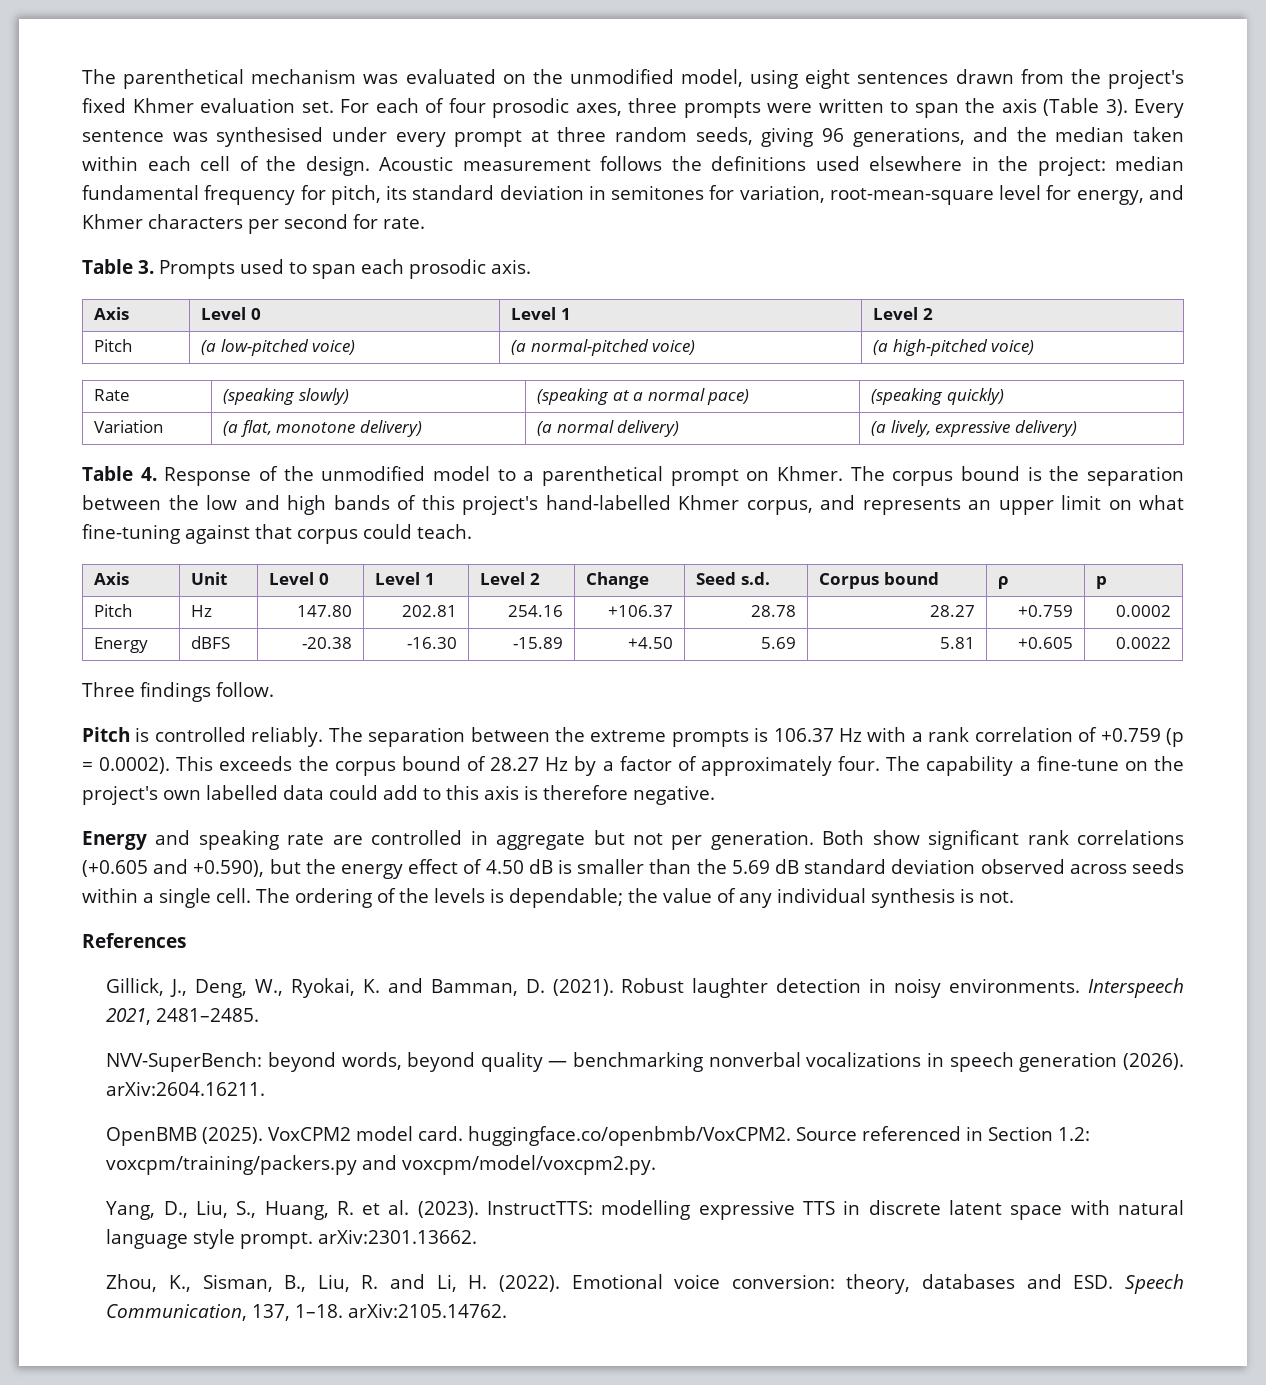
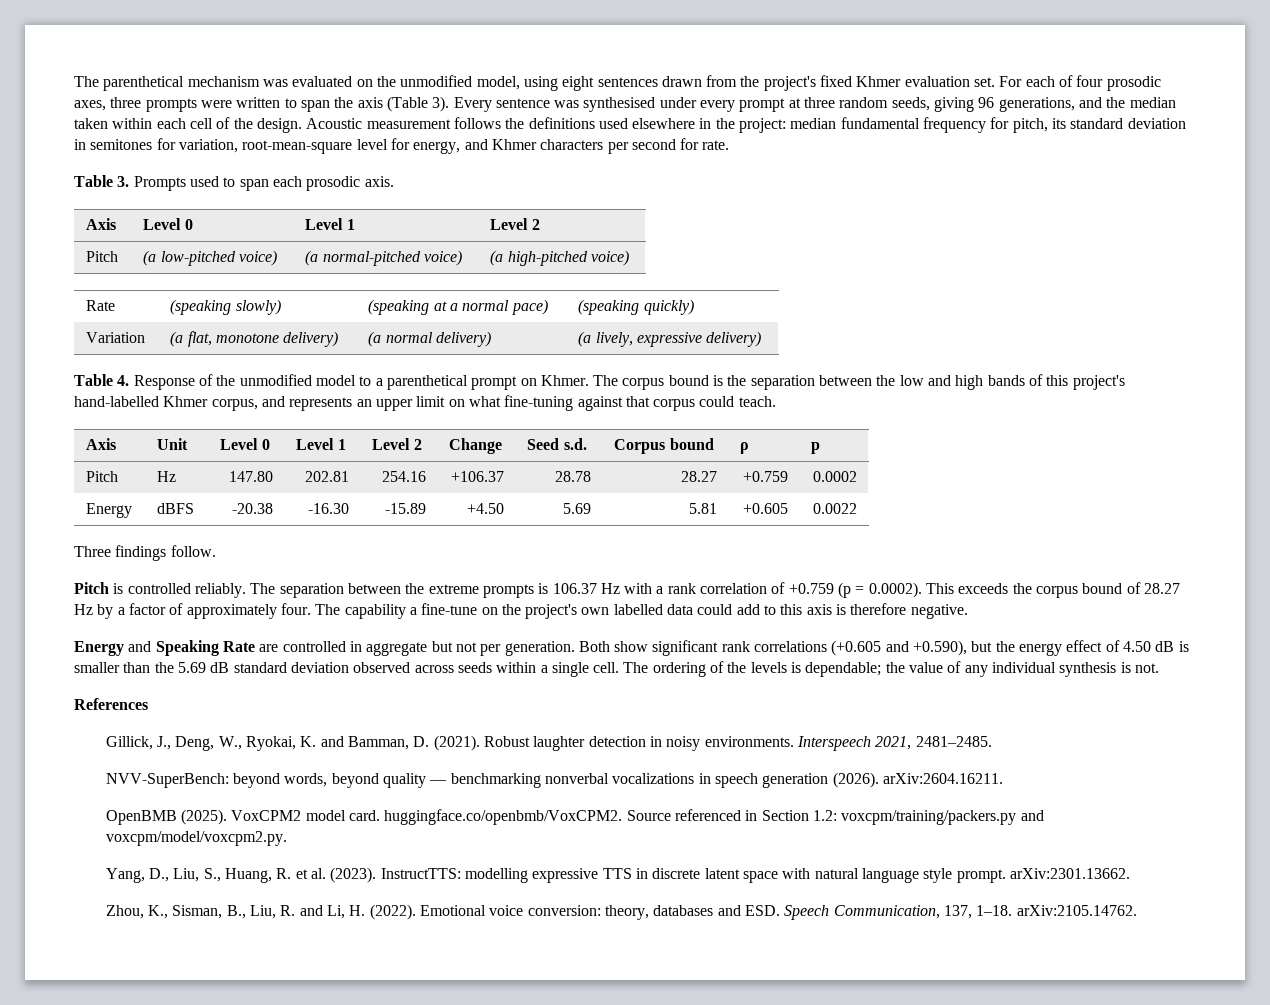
[198,830,325,850] speaking rate -> [155,640,255,656] Speaking Rate

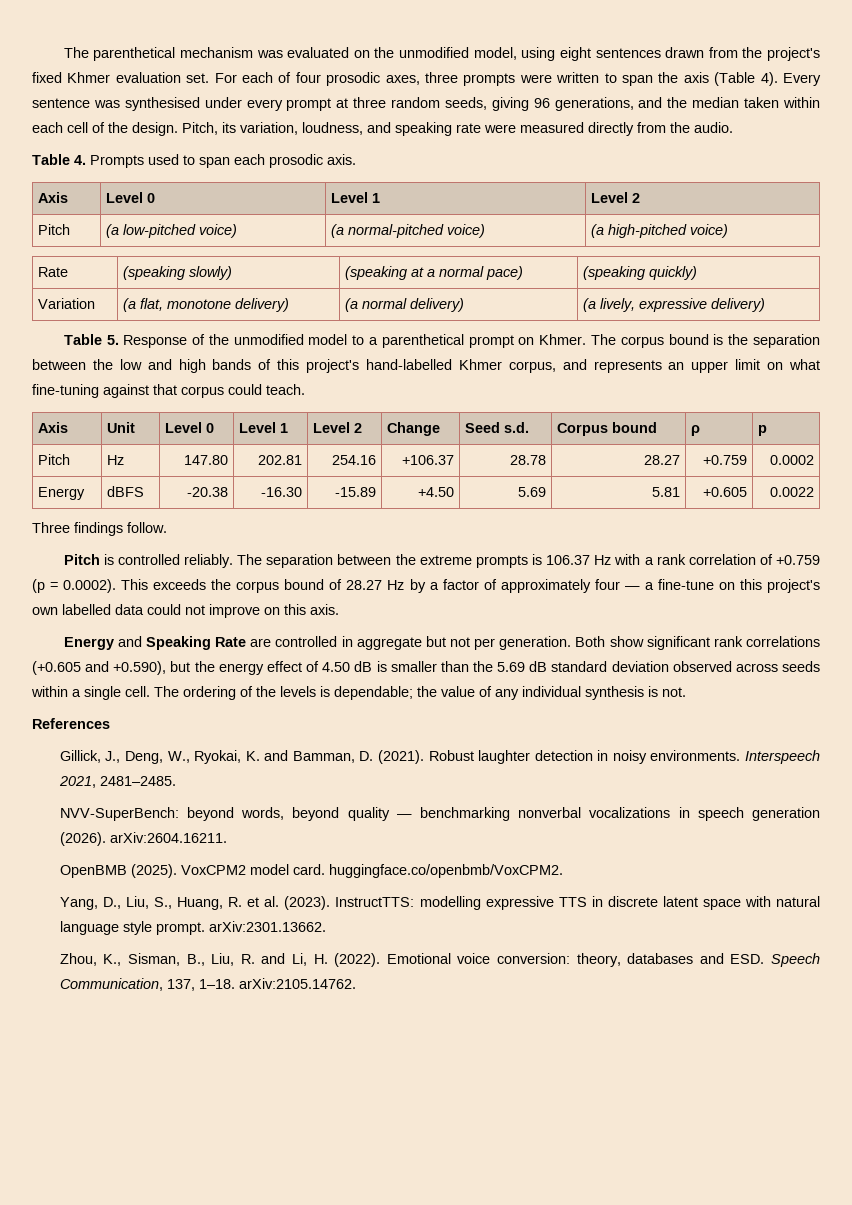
[432,96,450,112] 3). -> [760,72,778,86] 4).
[306,117,1186,133] [74,138,730,154] [74,175,130,187] Acoustic measurement follows the definitions used elsewhere in the project: median fundamental frequency for pitch, its standard deviation in semitones for variation, root-mean-square level for energy, and Khmer characters per second for rate. // Table 3. -> [182,122,733,136] [32,154,86,165] Pitch, its variation, loudness, and speaking rate were measured directly from the audio. // Table 4.
[117,375,130,386] 4. -> [106,335,119,345] 5.
[280,603,406,619] four. The capability -> [594,579,640,590] four —
[501,604,521,615] the -> [739,579,762,590] this
[736,603,968,619] add to this axis is therefore negative. -> [185,604,339,618] not improve on this axis.
[626,809,1044,825] [105,831,287,846] Source referenced in Section 1.2: voxcpm/training/packers.py and voxcpm/model/voxcpm2.py. -> (563, 871) none

